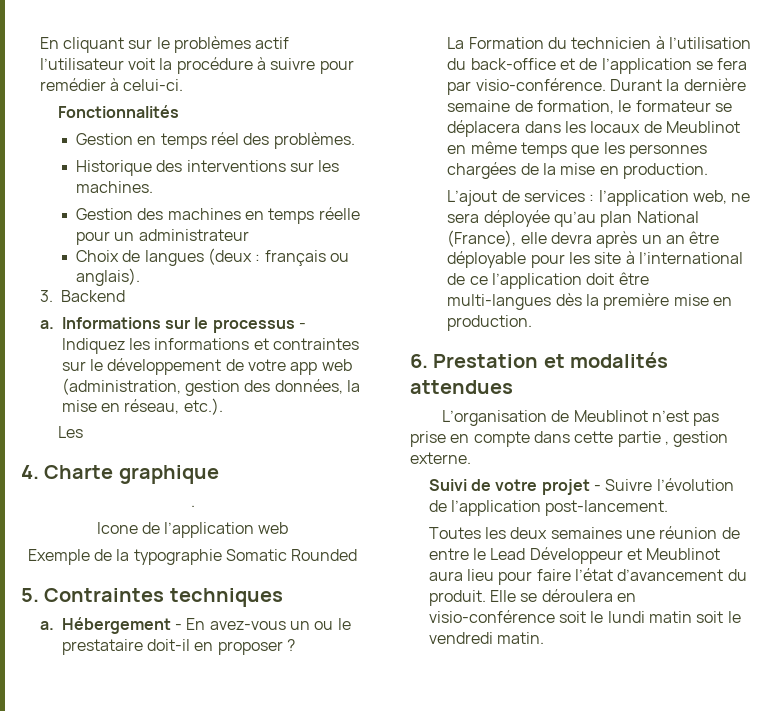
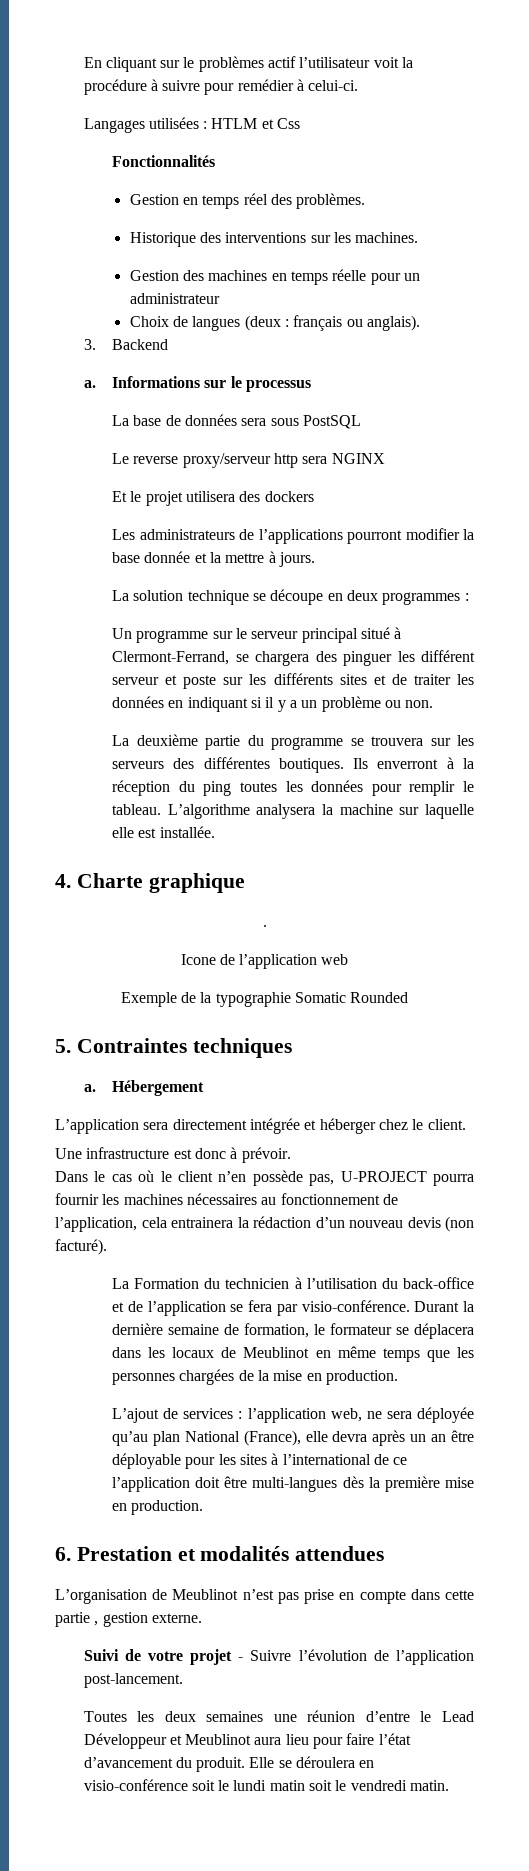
(184, 85) none -> [83,117,301,133] // Langages utilisées : HTLM et Css
[298,323,306,329] [61,338,359,354] [61,358,352,375] [61,378,360,396] [61,398,223,415] [58,426,84,438] - Indiquez les informations et contraintes sur le développement de votre app web (administration, gestion des données, la mise en réseau, etc.). // Les -> [112,414,361,429] [112,453,385,468] [112,491,314,506] [112,528,475,544] [112,551,315,567] [112,589,469,605] [112,627,402,643] [112,650,475,666] [112,673,475,689] [112,696,434,712] [112,734,474,750] [112,757,475,773] [112,780,474,796] [112,804,474,819] [112,826,215,838] // La base de données sera sous PostSQL // Le reverse proxy/serveur http sera NGINX // Et le projet utilisera des dockers // Les administrateurs de l’applications pourront modifier la base donnée et la mettre à jours. // La solution technique se découpe en deux programmes : // Un programme sur le serveur principal situé à Clermont-Ferrand, se chargera des pinguer les différent serveur et poste sur les différents sites et de traiter les données en indiquant si il y a un problème ou non. // La deuxième partie du programme se trouvera sur les serveurs des différentes boutiques. Ils enverront à la réception du ping toutes les données pour remplir le tableau. L’algorithme analysera la machine sur laquelle elle est installée.
[174,618,351,630] [61,639,295,655] - En avez-vous un ou le prestataire doit-il en proposer ? -> [55,1118,466,1134] [55,1147,291,1163] [55,1170,474,1186] [55,1193,398,1205] [55,1216,474,1232] [55,1239,107,1255] // L’application sera directement intégrée et héberger chez le client. // Une infrastructure est donc à prévoir. // Dans le cas où le client n’en possède pas, U-PROJECT pourra fournir les machines nécessaires au fonctionnement de l’application, cela entrainera la rédaction d’un nouveau devis (non facturé).
[594,252,622,264] site -> [239,1454,267,1465] sites
[721,527,740,539] [428,548,469,560] de entre -> [365,1711,410,1722] d’entre

